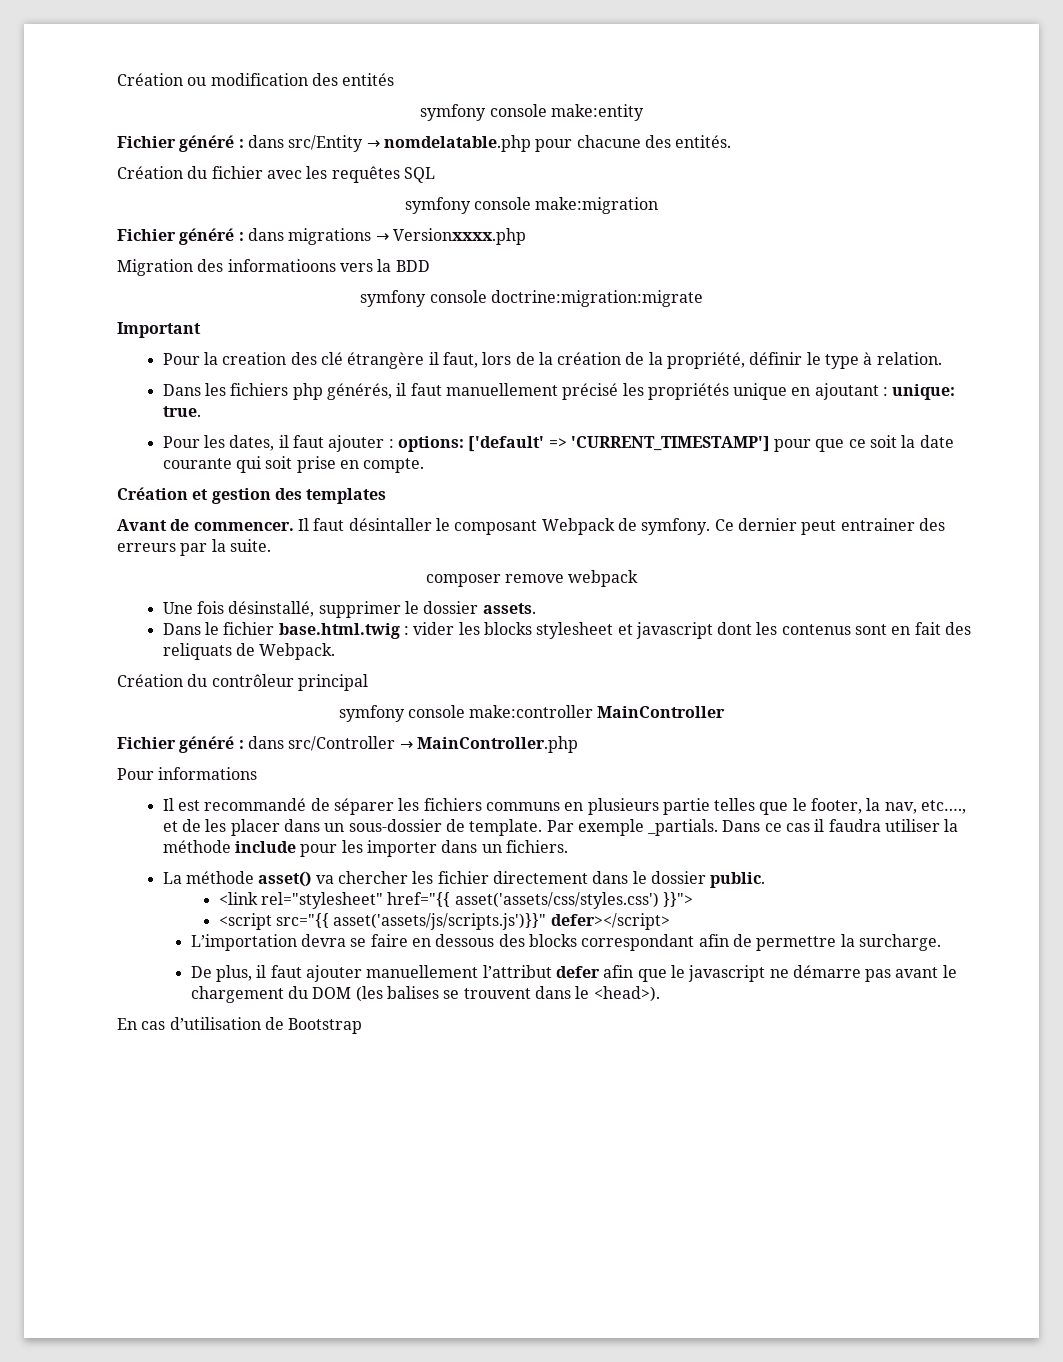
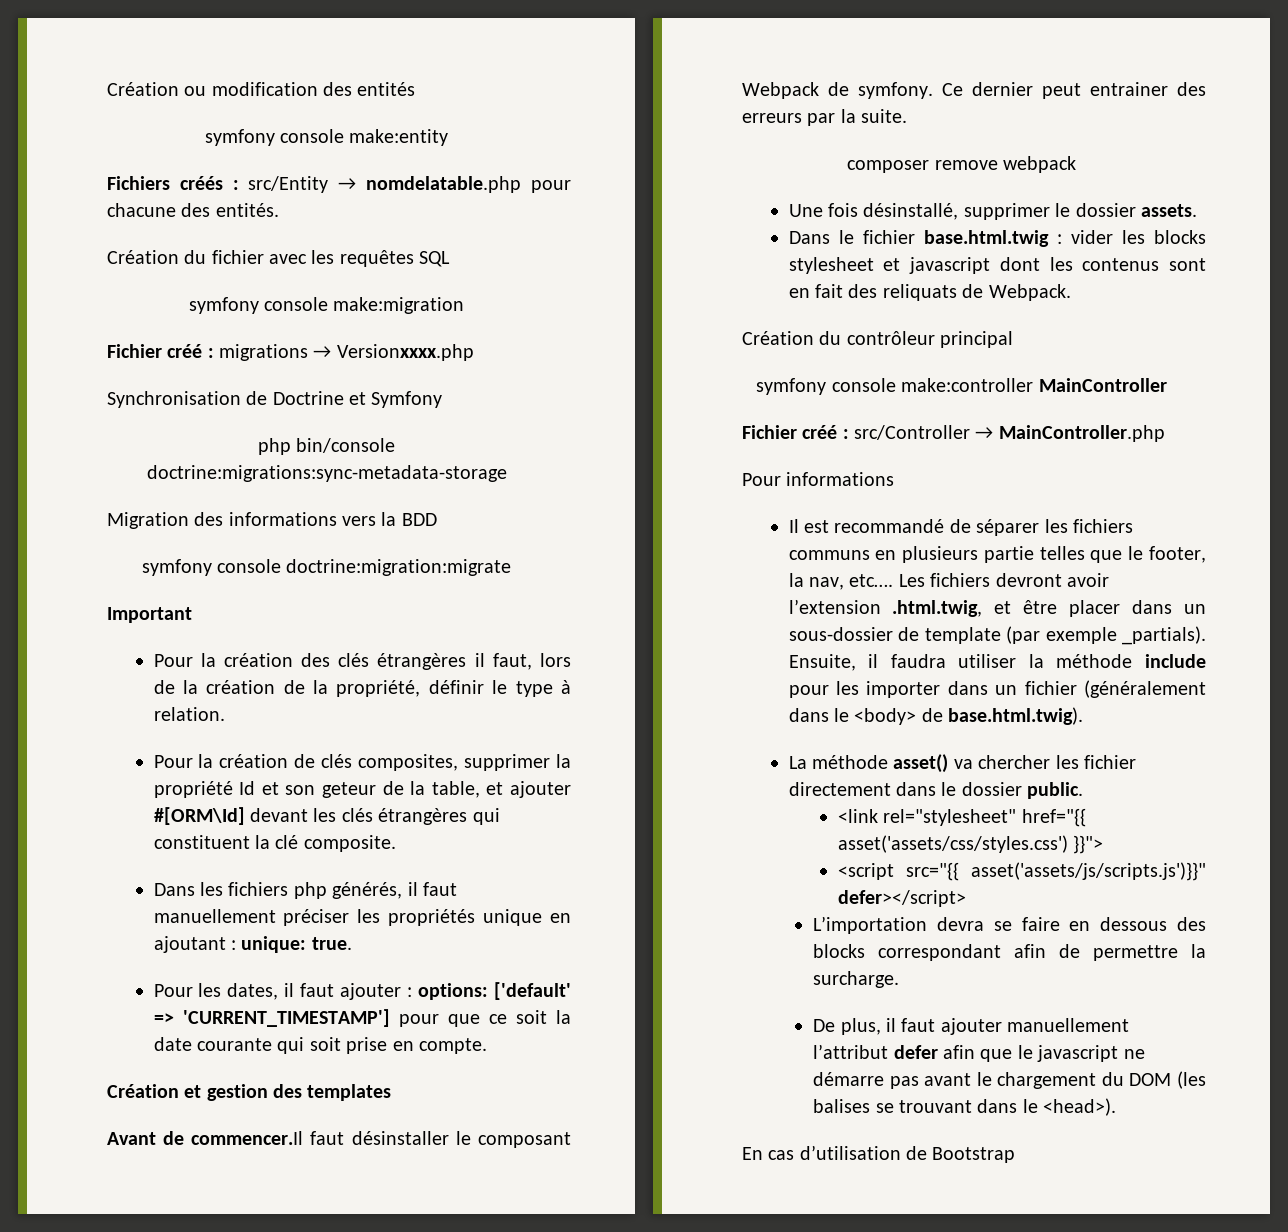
[117,135,284,152] Fichier généré : dans -> [106,176,239,190] Fichiers créés :
[179,228,284,245] généré : dans -> [167,344,214,358] créé :
(526, 236) none -> [106,391,443,408] [257,438,396,455] [146,465,507,482] // Synchronisation de Doctrine et Symfony // php bin/console doctrine:migrations:sync-metadata-storage
[227,259,336,272] informatioons -> [228,512,337,526] informations
[222,352,425,369] creation des clé étrangère -> [223,653,467,670] création des clés étrangères
(942, 358) none -> [153,754,571,771] [153,781,571,798] [153,807,500,825] [153,835,396,852] // Pour la création de clés composites, supprimer la propriété Id et son geteur de la table, et ajouter #[ORM\Id] devant les clés étrangères qui constituent la clé composite.
[562,383,619,400] précisé -> [283,909,350,926] préciser
[193,518,432,531] commencer. Il faut désintaller -> [191,1131,449,1145] commencer.Il faut désinstaller
[179,736,284,753] généré : dans -> [802,425,849,439] créé :
[921,800,967,814] [162,819,227,832] etc…., et de les -> [849,573,1109,587] [788,599,1058,617] etc…. Les fichiers devront avoir l’extension .html.twig, et être
[469,819,811,836] template. Par exemple _partials. Dans ce cas -> [924,626,1206,645] [788,654,856,671] template (par exemple _partials). Ensuite,
[505,840,568,853] fichiers. -> [1024,680,1206,698] [788,707,1084,725] fichier (généralement dans le <body> de base.html.twig).
[463,988,531,999] trouvent -> [899,1100,973,1113] trouvant

